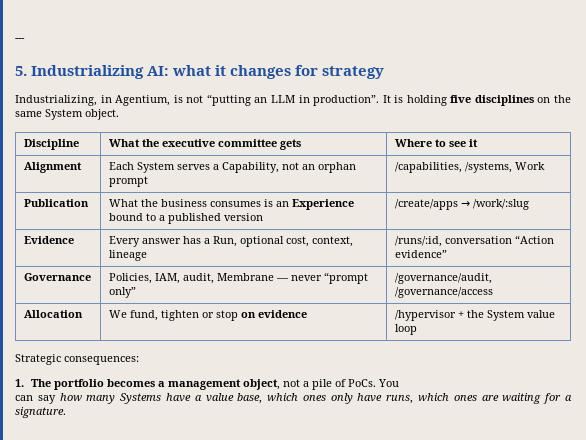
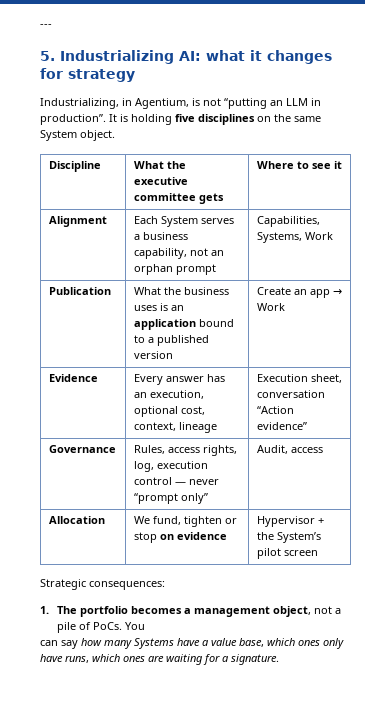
[221,162,279,173] Capability, -> [142,232,188,240] [133,248,187,259] business capability,
[394,162,512,173] /capabilities, /systems, -> [256,216,320,227] [256,232,302,243] Capabilities, Systems,
[209,201,261,207] consumes -> [133,305,157,311] uses
[291,199,354,210] Experience -> [133,319,196,330] application
[394,199,529,210] /create/apps → /work/:slug -> [256,287,342,298] [256,303,285,311] Create an app → Work
[203,236,237,247] a Run, -> [133,390,204,399] an execution,
[394,236,442,247] /runs/:id, -> [256,374,342,383] Execution sheet,
[108,273,274,284] Policies, IAM, audit, Membrane -> [133,445,237,456] [133,461,208,472] [133,477,172,485] Rules, access rights, log, execution control
[394,273,492,284] [394,287,493,298] /governance/audit, /governance/access -> [256,445,323,454] Audit, access
[394,310,456,321] /hypervisor -> [256,516,315,527] Hypervisor
[486,310,555,321] [394,324,417,335] System value loop -> [276,532,321,543] [256,548,318,559] System’s pilot screen

